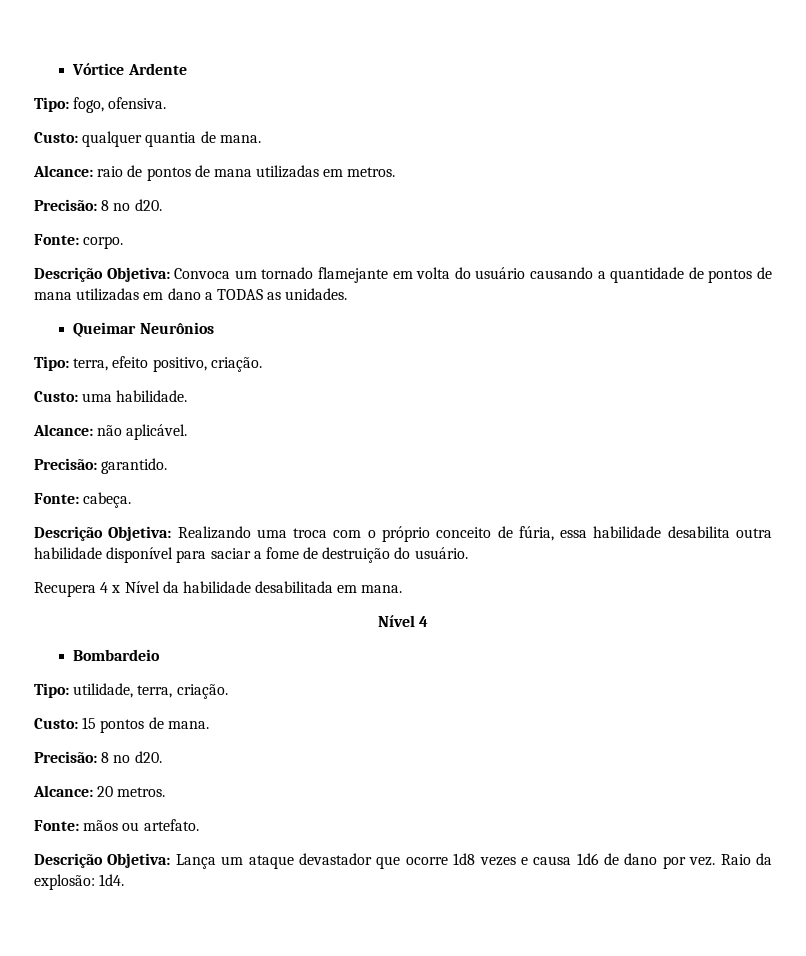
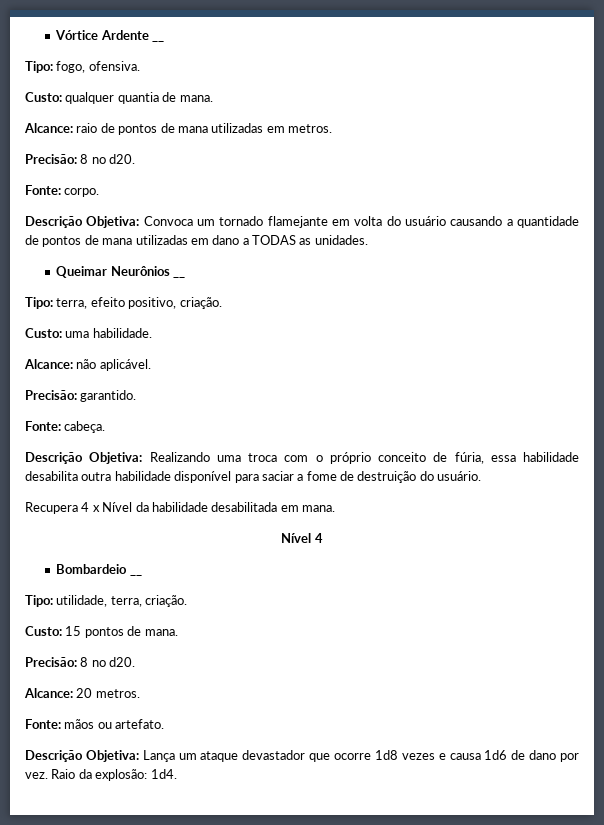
(187, 69) none -> [151,40,164,42] __
(214, 328) none -> [172,276,185,278] __
(161, 655) none -> [129,574,142,576] __

